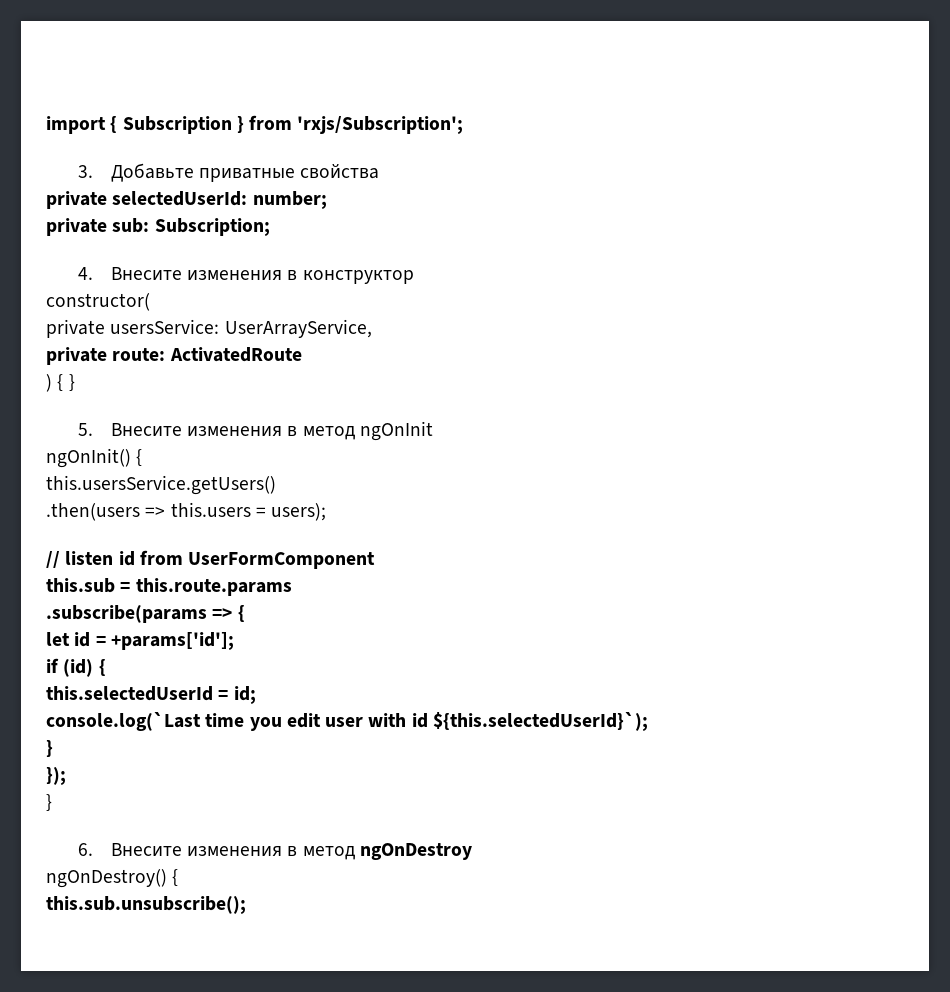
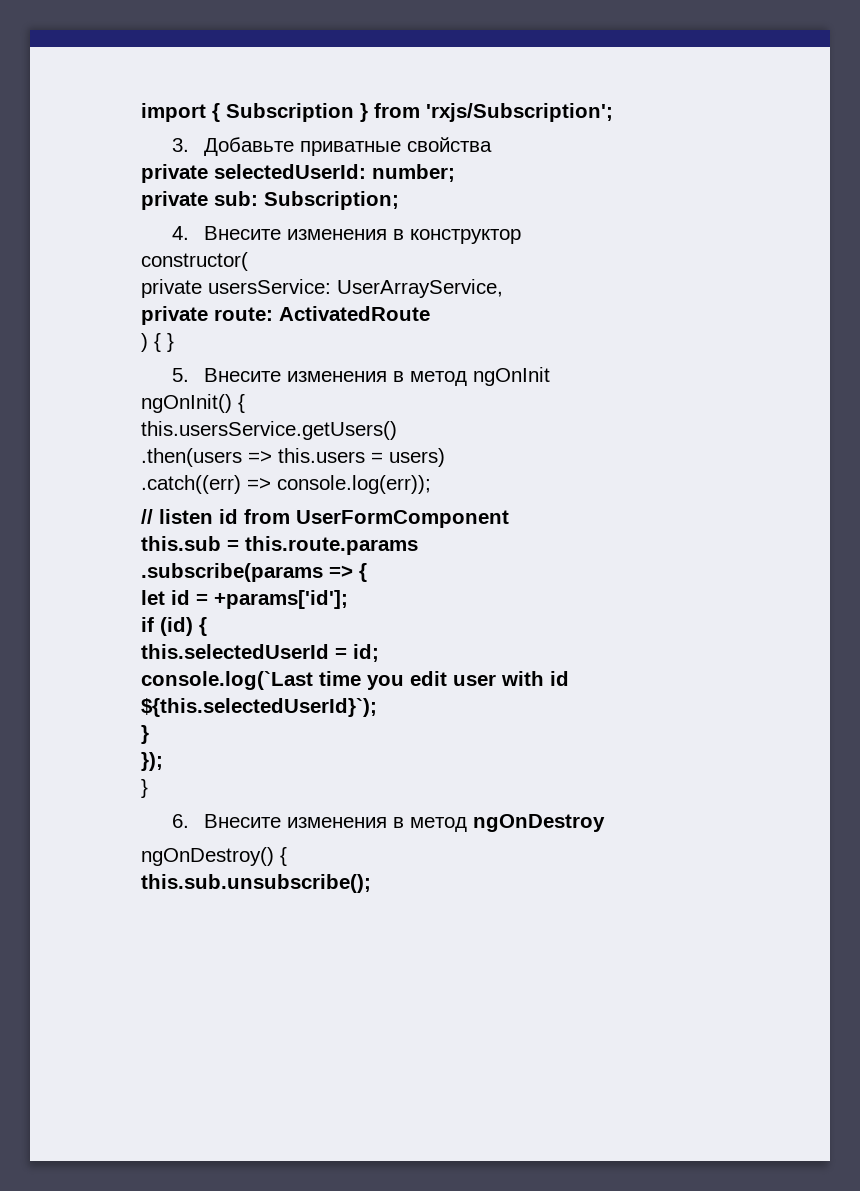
[271,503,327,521] users); -> [389,448,445,467] [141,475,431,494] users) // .catch((err) => console.log(err));

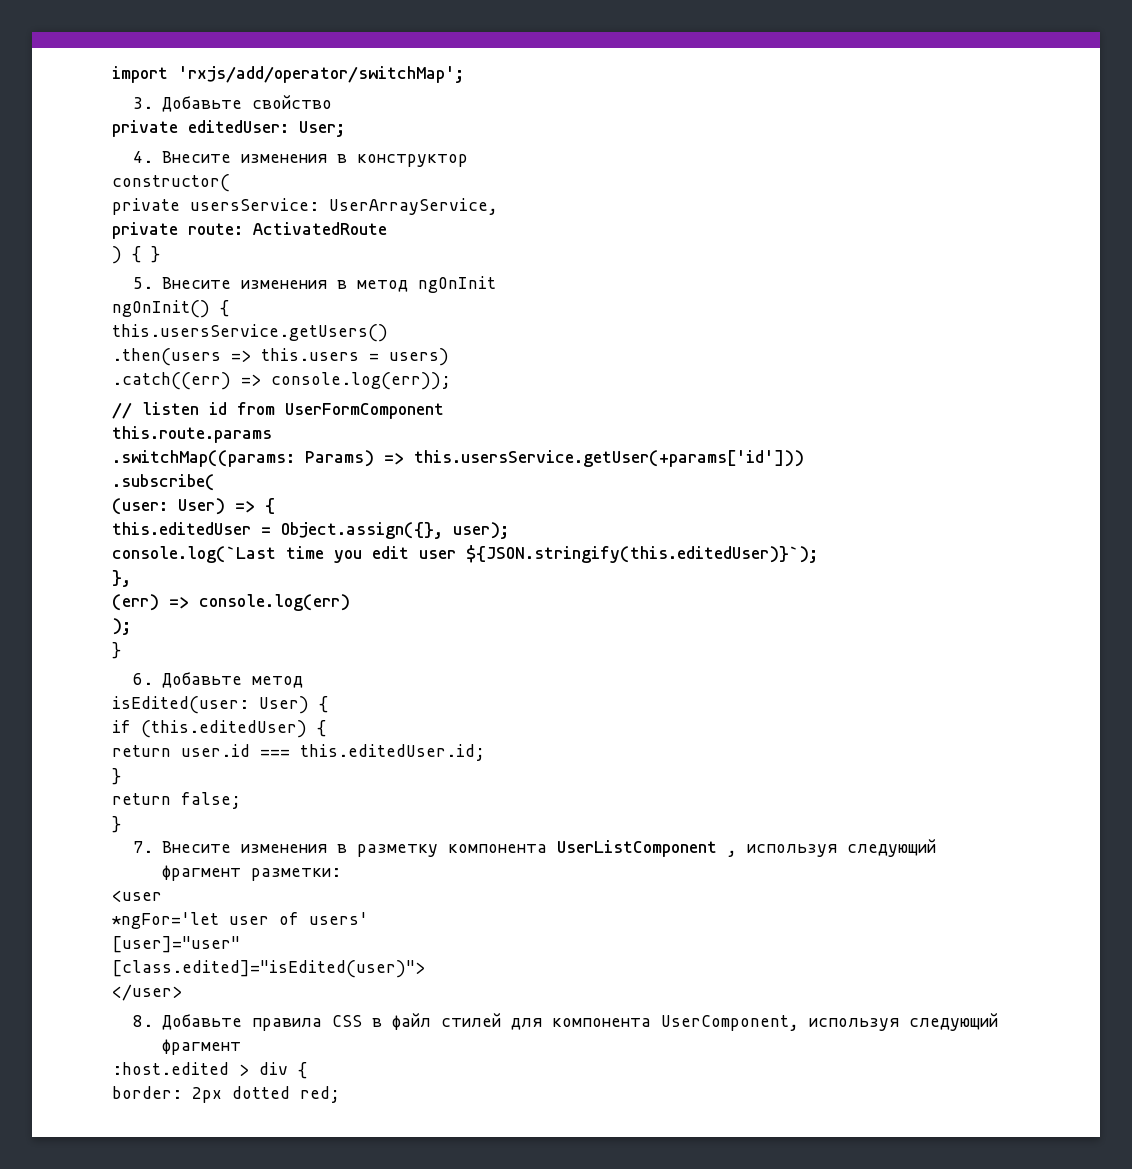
[212,103,613,122] { Subscription } from 'rxjs/Subscription'; -> [178,66,464,83] 'rxjs/add/operator/switchMap';
[299,137,492,156] [141,164,455,183] [141,191,399,210] приватные свойства // private selectedUserId: number; // private sub: Subscription; -> [251,95,332,109] [112,120,345,137] свойство // private editedUser: User;
[141,536,239,551] this.sub = -> (444, 411) none
[141,563,367,582] [141,590,348,609] [141,617,207,636] [141,644,379,662] .subscribe(params => { // let id = +params['id']; // if (id) { // this.selectedUserId = id; -> [112,450,804,467] [112,474,215,491] [112,498,275,515] [112,522,509,539] .switchMap((params: Params) => this.usersService.getUser(+params['id'])) // .subscribe( // (user: User) => { // this.editedUser = Object.assign({}, user);
[501,671,569,686] [141,698,377,717] [141,725,149,744] [141,752,163,771] [141,779,148,798] [172,814,605,832] [141,847,287,866] [141,874,371,893] with id ${this.selectedUserId}`); // } // }); // } // 6. Внесите изменения в метод ngOnDestroy // ngOnDestroy() { // this.sub.unsubscribe(); -> [466,545,818,563] [112,570,131,587] [112,594,350,611] [112,618,131,635] [112,642,121,659] [132,672,303,688] [112,696,328,714] [112,720,326,738] [112,744,485,761] [112,768,121,785] [112,792,241,809] [112,816,121,833] [132,839,936,857] [161,865,341,881] [112,890,162,902] [112,912,368,929] [112,936,240,953] [112,960,425,978] [112,984,182,1001] [132,1013,998,1031] [161,1039,241,1055] [112,1062,307,1079] [112,1086,340,1103] ${JSON.stringify(this.editedUser)}`); // }, // (err) => console.log(err) // ); // } // 6. Добавьте метод // isEdited(user: User) { // if (this.editedUser) { // return user.id === this.editedUser.id; // } // return false; // } // 7. Внесите изменения в разметку компонента UserListComponent , используя следующий фрагмент разметки: // <user // *ngFor='let user of users' // [user]="user" // [class.edited]="isEdited(user)"> // </user> // 8. Добавьте правила CSS в файл стилей для компонента UserComponent, используя следующий фрагмент // :host.edited > div { // border: 2px dotted red;

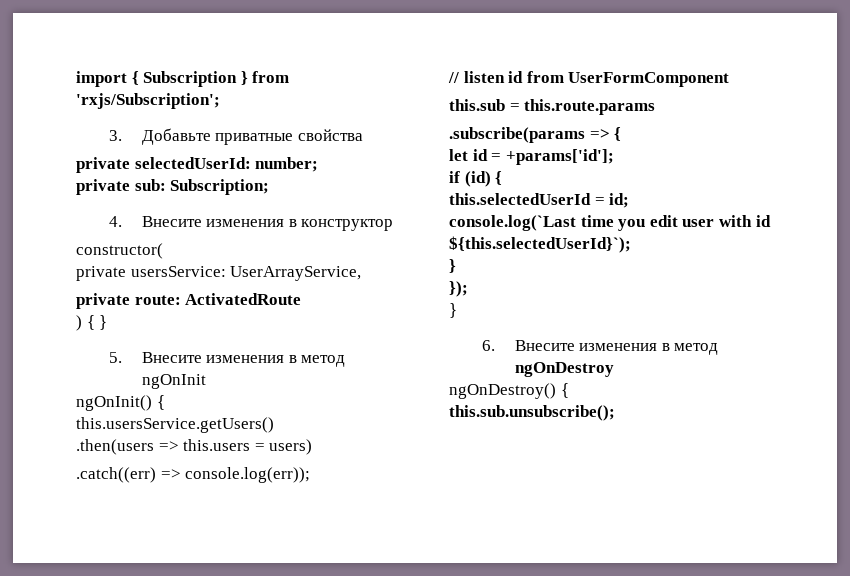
[178,66,464,83] 'rxjs/add/operator/switchMap'; -> [131,71,290,87] [76,93,220,109] { Subscription } from 'rxjs/Subscription';
[251,95,332,109] [112,120,345,137] свойство // private editedUser: User; -> [215,129,363,145] [76,157,319,173] [76,179,270,195] приватные свойства // private selectedUserId: number; // private sub: Subscription;
(444, 411) none -> [449,99,520,111] this.sub =
[112,450,804,467] [112,474,215,491] [112,498,275,515] [112,522,509,539] .switchMap((params: Params) => this.usersService.getUser(+params['id'])) // .subscribe( // (user: User) => { // this.editedUser = Object.assign({}, user); -> [449,127,622,143] [449,149,614,165] [449,171,503,187] [449,193,630,208] .subscribe(params => { // let id = +params['id']; // if (id) { // this.selectedUserId = id;
[466,545,818,563] [112,570,131,587] [112,594,350,611] [112,618,131,635] [112,642,121,659] [132,672,303,688] [112,696,328,714] [112,720,326,738] [112,744,485,761] [112,768,121,785] [112,792,241,809] [112,816,121,833] [132,839,936,857] [161,865,341,881] [112,890,162,902] [112,912,368,929] [112,936,240,953] [112,960,425,978] [112,984,182,1001] [132,1013,998,1031] [161,1039,241,1055] [112,1062,307,1079] [112,1086,340,1103] ${JSON.stringify(this.editedUser)}`); // }, // (err) => console.log(err) // ); // } // 6. Добавьте метод // isEdited(user: User) { // if (this.editedUser) { // return user.id === this.editedUser.id; // } // return false; // } // 7. Внесите изменения в разметку компонента UserListComponent , используя следующий фрагмент разметки: // <user // *ngFor='let user of users' // [user]="user" // [class.edited]="isEdited(user)"> // </user> // 8. Добавьте правила CSS в файл стилей для компонента UserComponent, используя следующий фрагмент // :host.edited > div { // border: 2px dotted red; -> [718,215,771,227] [449,236,631,253] [449,259,456,273] [449,281,468,297] [449,303,457,318] [481,340,719,355] [514,362,614,377] [449,383,569,399] [449,405,615,421] with id ${this.selectedUserId}`); // } // }); // } // 6. Внесите изменения в метод ngOnDestroy // ngOnDestroy() { // this.sub.unsubscribe();

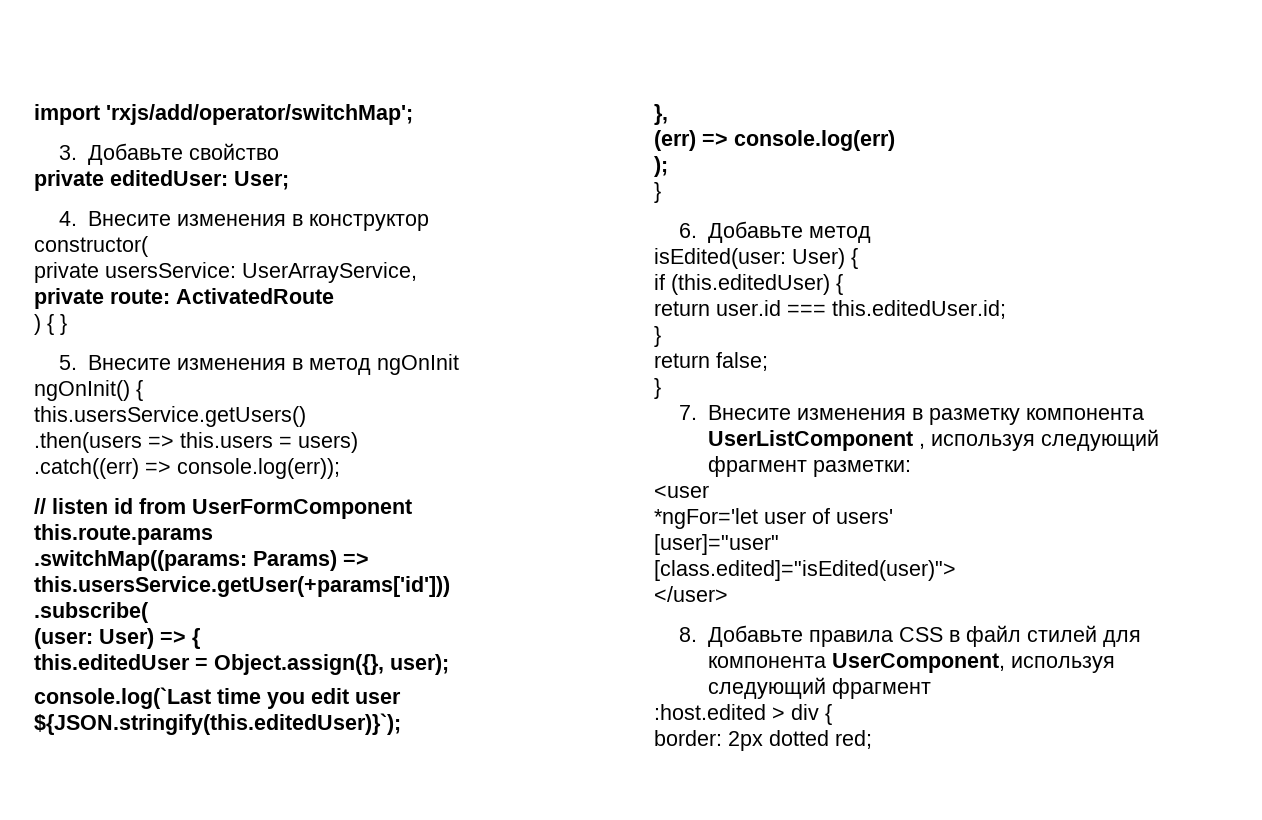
[131,71,290,87] [76,93,220,109] { Subscription } from 'rxjs/Subscription'; -> [106,104,413,125] 'rxjs/add/operator/switchMap';
[215,129,363,145] [76,157,319,173] [76,179,270,195] приватные свойства // private selectedUserId: number; // private sub: Subscription; -> [188,143,279,160] [34,170,289,191] свойство // private editedUser: User;
[449,99,520,111] this.sub = -> (412, 509) none
[449,127,622,143] [449,149,614,165] [449,171,503,187] [449,193,630,208] .subscribe(params => { // let id = +params['id']; // if (id) { // this.selectedUserId = id; -> [34,550,369,571] [34,576,450,597] [34,602,149,623] [34,628,200,649] [34,654,449,675] .switchMap((params: Params) => this.usersService.getUser(+params['id'])) // .subscribe( // (user: User) => { // this.editedUser = Object.assign({}, user);
[718,215,771,227] [449,236,631,253] [449,259,456,273] [449,281,468,297] [449,303,457,318] [481,340,719,355] [514,362,614,377] [449,383,569,399] [449,405,615,421] with id ${this.selectedUserId}`); // } // }); // } // 6. Внесите изменения в метод ngOnDestroy // ngOnDestroy() { // this.sub.unsubscribe(); -> [34,713,401,735] [654,104,668,125] [654,130,895,151] [654,156,668,177] [654,182,661,203] [678,221,871,243] [654,248,858,269] [654,274,843,295] [654,300,1006,319] [654,326,661,347] [654,352,768,371] [654,378,661,399] [678,405,1144,425] [707,429,1159,451] [707,456,911,477] [654,485,709,498] [654,508,893,529] [654,534,779,555] [654,560,956,581] [654,586,728,602] [678,625,1141,647] [707,653,1115,673] [707,677,931,699] [654,704,832,725] [654,730,872,751] ${JSON.stringify(this.editedUser)}`); // }, // (err) => console.log(err) // ); // } // 6. Добавьте метод // isEdited(user: User) { // if (this.editedUser) { // return user.id === this.editedUser.id; // } // return false; // } // 7. Внесите изменения в разметку компонента UserListComponent , используя следующий фрагмент разметки: // <user // *ngFor='let user of users' // [user]="user" // [class.edited]="isEdited(user)"> // </user> // 8. Добавьте правила CSS в файл стилей для компонента UserComponent, используя следующий фрагмент // :host.edited > div { // border: 2px dotted red;

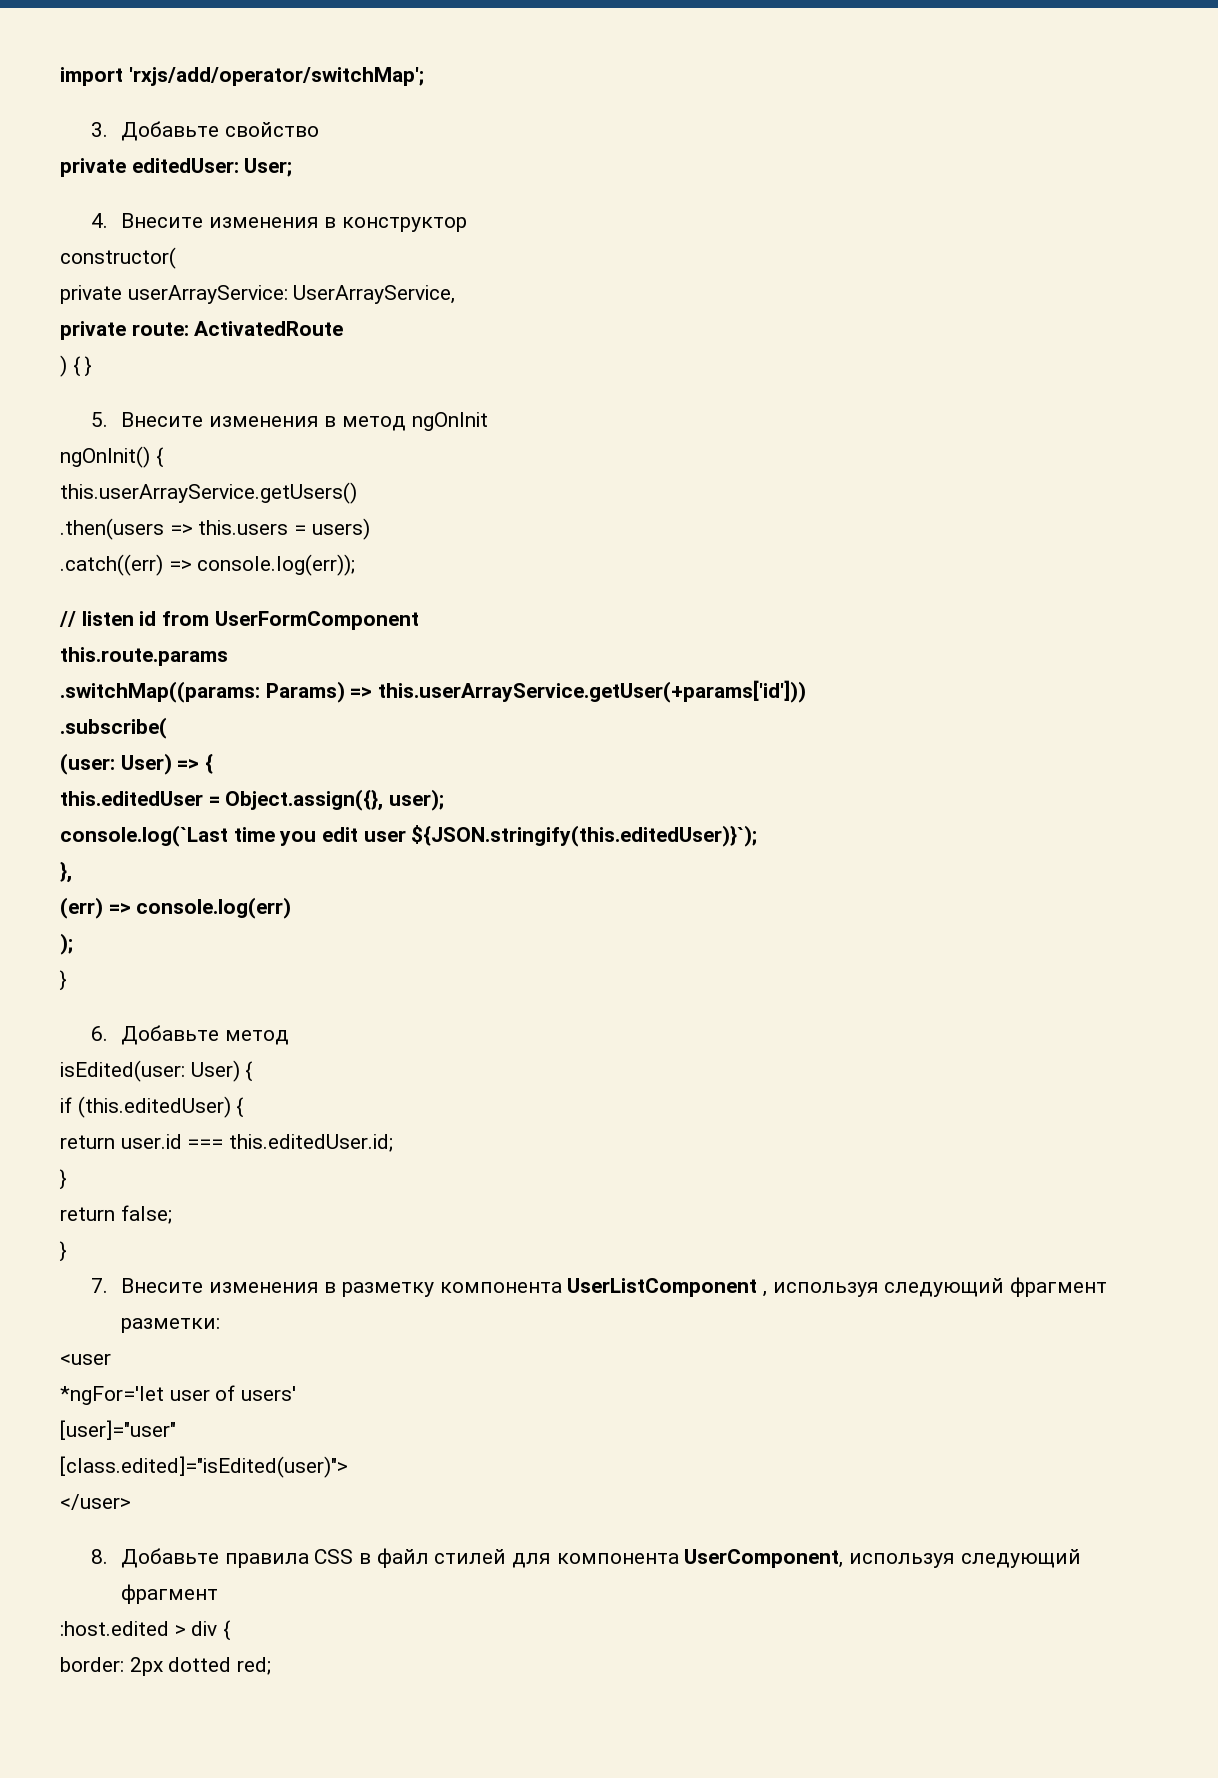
[105,262,236,278] usersService: -> [127,285,288,304] userArrayService:
[34,406,306,427] this.usersService.getUsers() -> [60,482,357,504] this.userArrayService.getUsers()
[34,576,450,597] this.usersService.getUser(+params['id'])) -> [378,680,807,703] this.userArrayService.getUser(+params['id']))

